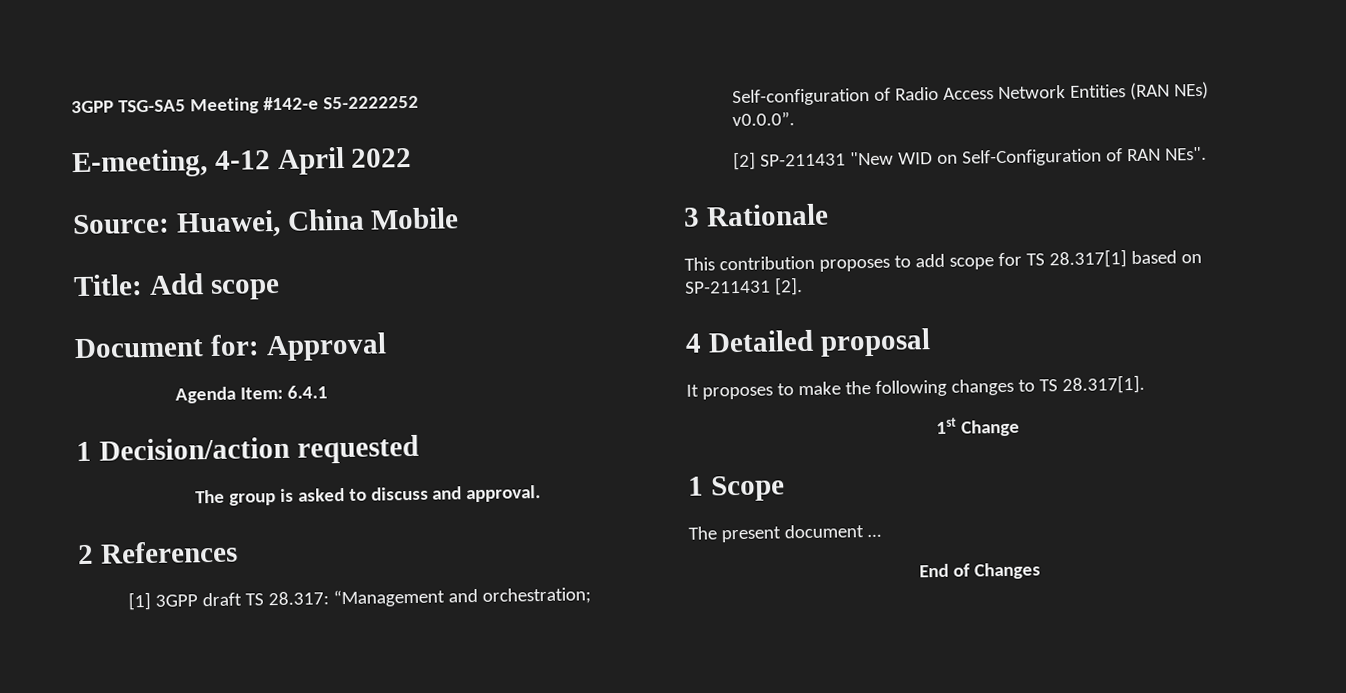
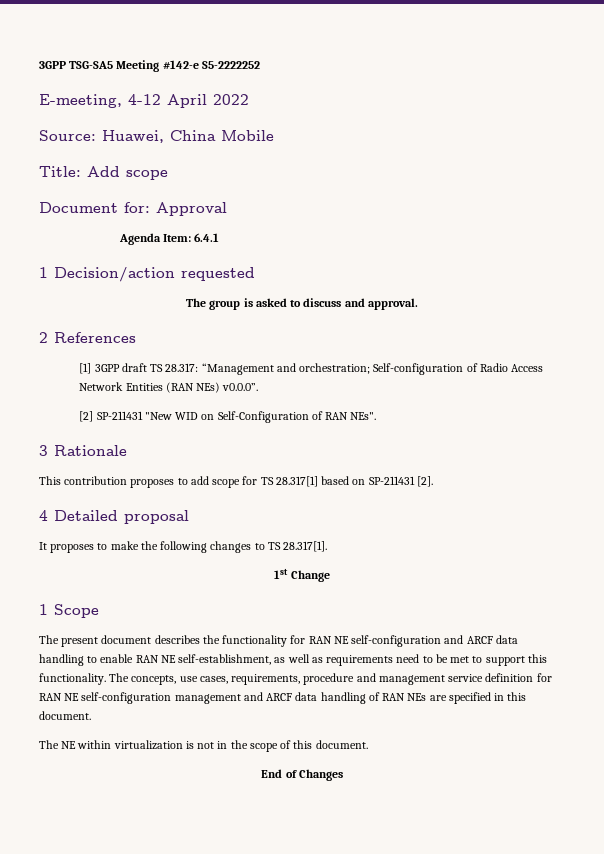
[866,533,881,538] … -> [154,635,518,647] [39,654,547,666] [39,673,552,685] [39,692,527,704] [39,711,91,720] [39,740,368,752] describes the functionality for RAN NE self-configuration and ARCF data handling to enable RAN NE self-establishment, as well as requirements need to be met to support this functionality. The concepts, use cases, requirements, procedure and management service definition for RAN NE self-configuration management and ARCF data handling of RAN NEs are specified in this document. // The NE within virtualization is not in the scope of this document.

